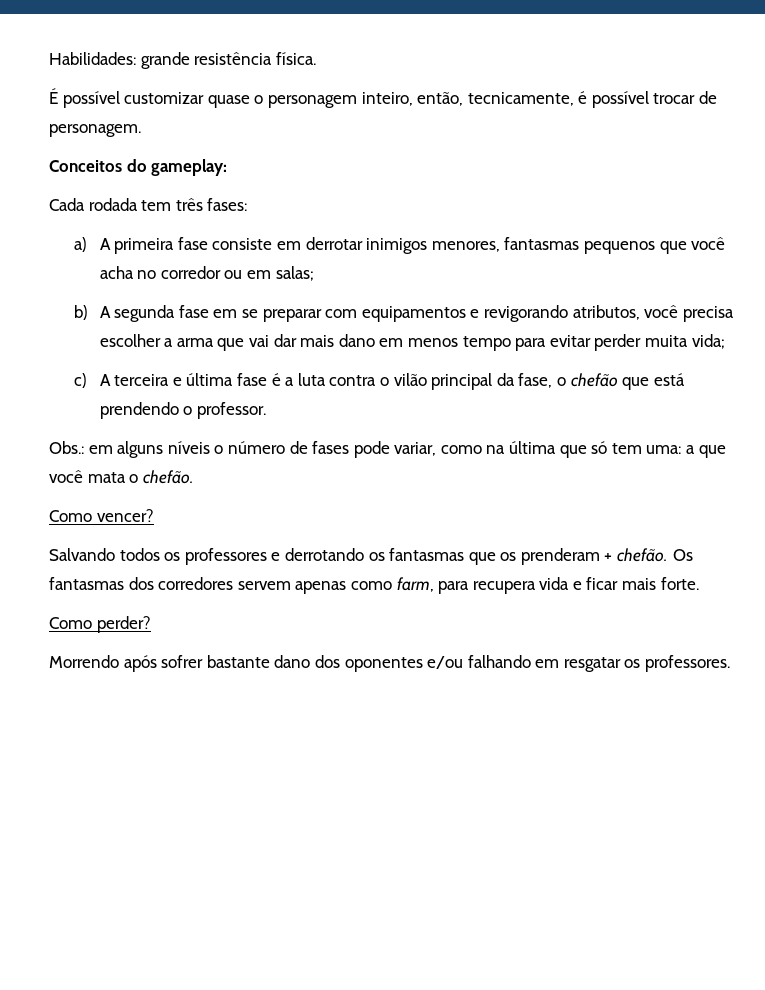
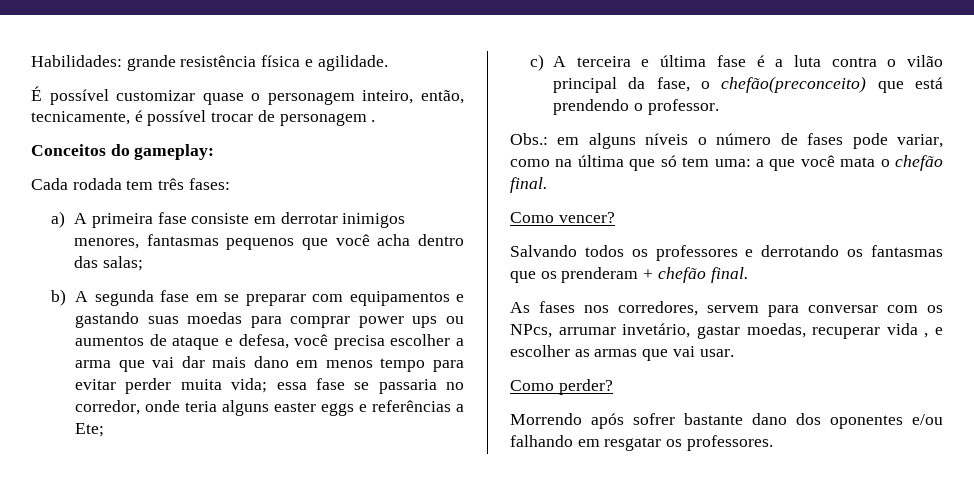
[275,52,316,65] física. -> [261,55,388,71] física e agilidade.
[49,124,141,137] personagem. -> [279,113,376,126] personagem .
[137,266,272,279] no corredor ou em -> [418,234,464,246] [74,256,99,268] dentro das
[484,305,640,322] revigorando atributos, -> [75,312,465,328] [75,334,289,350] gastando suas moedas para comprar power ups ou aumentos de ataque e defesa,
(725, 341) none -> [276,378,464,394] [75,400,464,416] [75,423,105,437] essa fase se passaria no corredor, onde teria alguns easter eggs e referências a Ete;
[570,373,618,387] chefão -> [721,76,867,93] chefão(preconceito)
[142,470,194,484] chefão. -> [895,155,943,171] [510,177,547,193] chefão final.
[617,548,693,562] [49,577,699,594] chefão. Os fantasmas dos corredores servem apenas como farm, para recupera vida e ficar mais forte. -> [657,267,748,283] [510,301,943,317] [510,323,943,339] [510,345,734,361] chefão final. // As fases nos corredores, servem para conversar com os NPcs, arrumar invetário, gastar moedas, recuperar vida , e escolher as armas que vai usar.

